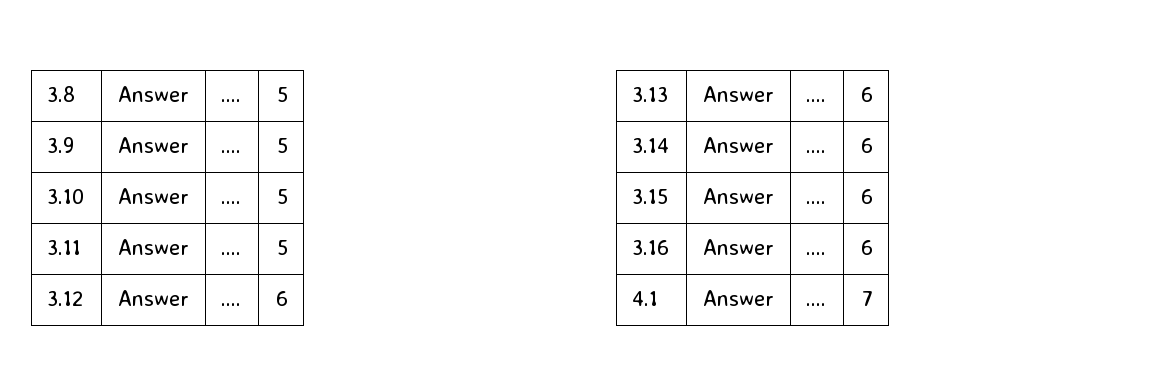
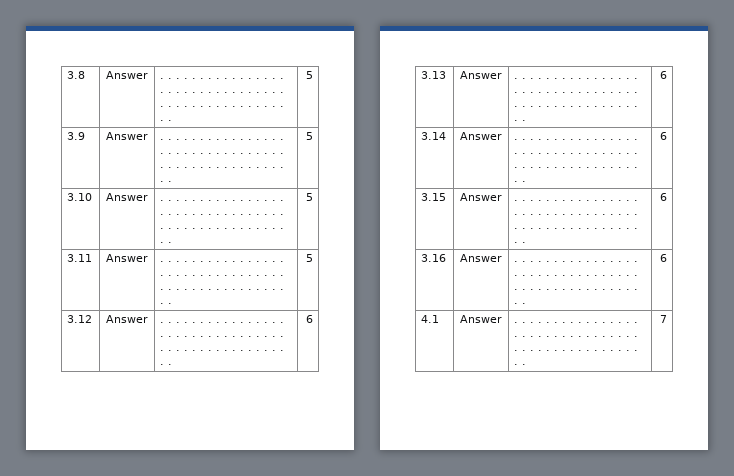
[221,99,242,102] [276,87,288,102] [47,137,75,153] [118,137,189,153] [221,150,242,153] [276,138,288,153] [47,189,85,204] [118,188,189,204] [221,201,242,204] [276,189,288,204] [47,240,82,255] [118,239,189,255] [221,252,242,255] [276,240,288,255] [47,291,84,306] [118,290,189,306] [221,303,242,306] [275,291,288,306] [632,87,669,102] [703,86,774,102] [806,99,827,102] [860,87,873,102] [632,138,670,153] [703,137,774,153] [806,150,827,153] [860,138,873,153] [632,189,669,204] [703,188,774,204] [806,201,827,204] [860,189,873,204] [632,240,670,255] [703,239,774,255] [806,252,827,255] [860,240,873,255] [632,291,659,306] [703,290,774,306] [806,303,827,306] .... | 5 // 3.9 | Answer | .... | 5 // 3.10 | Answer | .... | 5 // 3.11 | Answer | .... | 5 // 3.12 | Answer | .... | 6 // 3.13 | Answer | .... | 6 // 3.14 | Answer | .... | 6 // 3.15 | Answer | .... | 6 // 3.16 | Answer | .... | 6 // 4.1 | Answer | .... -> [160,78,285,79] [160,92,285,93] [160,106,285,107] [160,120,173,121] [305,71,313,79] [67,132,86,140] [106,132,148,140] [160,139,285,140] [160,153,285,154] [160,167,285,168] [160,181,173,182] [305,132,313,140] [67,193,93,201] [106,193,148,201] [160,200,285,201] [160,214,285,215] [160,228,285,229] [160,242,173,243] [305,193,313,201] [67,254,93,262] [106,254,148,262] [160,261,285,262] [160,275,285,276] [160,289,285,290] [160,303,173,304] [305,254,313,262] [67,315,93,323] [106,315,148,323] [160,322,285,323] [160,336,285,337] [160,350,285,351] [160,364,173,365] [305,315,313,323] [421,71,447,79] [460,71,502,79] [514,78,639,79] [514,92,639,93] [514,106,639,107] [514,120,527,121] [659,71,667,79] [421,132,447,140] [460,132,502,140] [514,139,639,140] [514,153,639,154] [514,167,639,168] [514,181,527,182] [659,132,667,140] [421,193,447,201] [460,193,502,201] [514,200,639,201] [514,214,639,215] [514,228,639,229] [514,242,527,243] [659,193,667,201] [421,254,447,262] [460,254,502,262] [514,261,639,262] [514,275,639,276] [514,289,639,290] [514,303,527,304] [659,254,667,262] [421,315,440,323] [460,315,502,323] [514,322,639,323] [514,336,639,337] [514,350,639,351] [514,364,527,365] . . . . . . . . . . . . . . . . . . . . . . . . . . . . . . . . . . . . . . . . . . . . . . . . . . | 5 // 3.9 | Answer | . . . . . . . . . . . . . . . . . . . . . . . . . . . . . . . . . . . . . . . . . . . . . . . . . . | 5 // 3.10 | Answer | . . . . . . . . . . . . . . . . . . . . . . . . . . . . . . . . . . . . . . . . . . . . . . . . . . | 5 // 3.11 | Answer | . . . . . . . . . . . . . . . . . . . . . . . . . . . . . . . . . . . . . . . . . . . . . . . . . . | 5 // 3.12 | Answer | . . . . . . . . . . . . . . . . . . . . . . . . . . . . . . . . . . . . . . . . . . . . . . . . . . | 6 // 3.13 | Answer | . . . . . . . . . . . . . . . . . . . . . . . . . . . . . . . . . . . . . . . . . . . . . . . . . . | 6 // 3.14 | Answer | . . . . . . . . . . . . . . . . . . . . . . . . . . . . . . . . . . . . . . . . . . . . . . . . . . | 6 // 3.15 | Answer | . . . . . . . . . . . . . . . . . . . . . . . . . . . . . . . . . . . . . . . . . . . . . . . . . . | 6 // 3.16 | Answer | . . . . . . . . . . . . . . . . . . . . . . . . . . . . . . . . . . . . . . . . . . . . . . . . . . | 6 // 4.1 | Answer | . . . . . . . . . . . . . . . . . . . . . . . . . . . . . . . . . . . . . . . . . . . . . . . . . .

